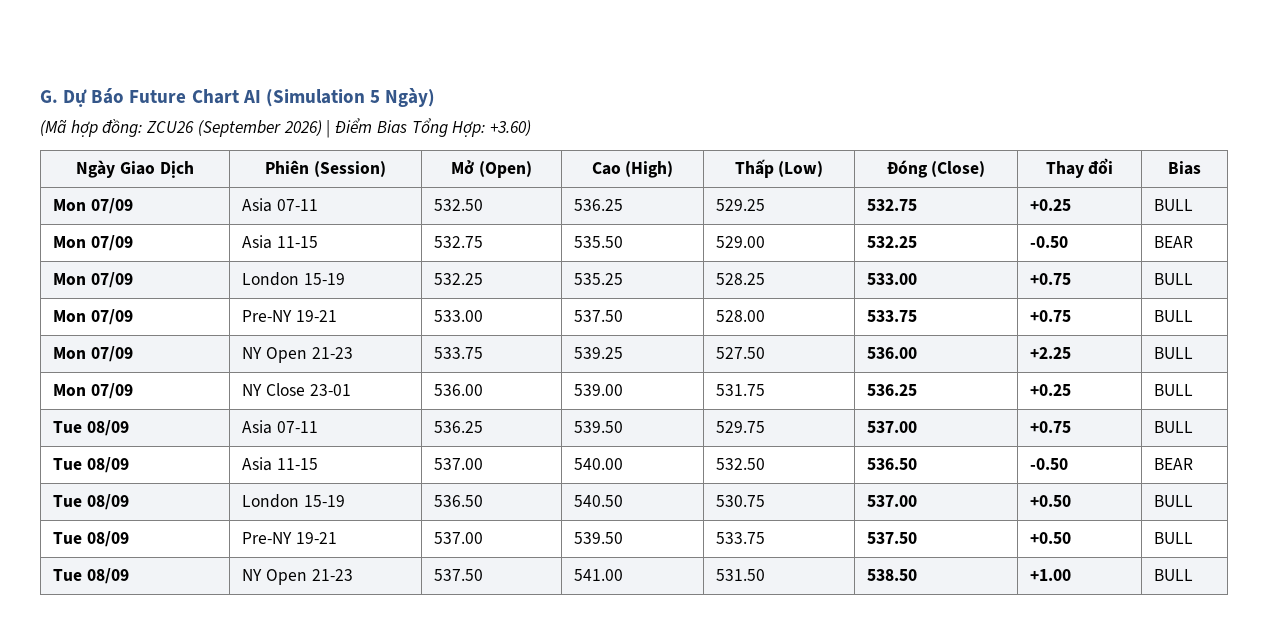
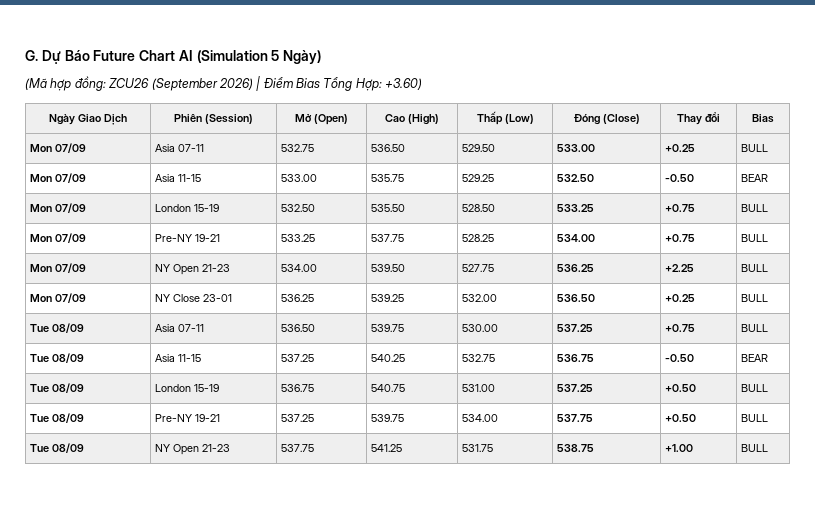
[434,199,484,211] [574,199,624,211] [716,199,766,211] [867,199,918,211] 532.50 | 536.25 | 529.25 | 532.75 -> [281,144,315,152] [371,144,406,152] [462,144,496,152] [557,144,596,152] 532.75 | 536.50 | 529.50 | 533.00
[434,236,484,248] [574,236,624,248] [716,236,766,248] [867,236,918,248] 532.75 | 535.50 | 529.00 | 532.25 -> [281,174,318,182] [371,174,405,182] [462,174,495,182] [557,174,595,182] 533.00 | 535.75 | 529.25 | 532.50
[434,273,484,285] [574,273,624,285] [716,273,766,285] [867,273,918,285] 532.25 | 535.25 | 528.25 | 533.00 -> [281,204,316,212] [371,204,406,212] [462,204,496,212] [557,204,595,212] 532.50 | 535.50 | 528.50 | 533.25
[434,310,484,322] [574,310,624,322] [716,310,766,322] [867,310,918,322] 533.00 | 537.50 | 528.00 | 533.75 -> [281,234,316,242] [371,234,405,242] [462,234,495,242] [557,234,596,242] 533.25 | 537.75 | 528.25 | 534.00
[434,347,484,359] [574,347,624,359] [716,347,766,359] [867,347,918,359] 533.75 | 539.25 | 527.50 | 536.00 -> [281,264,318,272] [371,264,406,272] [462,264,495,272] [557,264,595,272] 534.00 | 539.50 | 527.75 | 536.25
[434,384,484,396] [574,384,624,396] [716,384,766,396] [867,384,918,396] 536.00 | 539.00 | 531.75 | 536.25 -> [281,294,315,302] [371,294,405,302] [462,294,498,302] [557,294,596,302] 536.25 | 539.25 | 532.00 | 536.50
[434,421,484,433] [574,421,624,433] [716,421,766,433] [867,421,918,433] 536.25 | 539.50 | 529.75 | 537.00 -> [281,324,316,332] [371,324,405,332] [462,324,499,332] [557,324,594,332] 536.50 | 539.75 | 530.00 | 537.25
[434,458,484,470] [574,458,624,470] [716,458,766,470] [867,458,918,470] 537.00 | 540.00 | 532.50 | 536.50 -> [281,354,315,362] [371,354,406,362] [462,354,496,362] [557,354,595,362] 537.25 | 540.25 | 532.75 | 536.75
[434,495,484,507] [574,495,624,507] [716,495,766,507] [867,495,918,507] 536.50 | 540.50 | 530.75 | 537.00 -> [281,384,315,392] [371,384,406,392] [462,384,496,392] [557,384,594,392] 536.75 | 540.75 | 531.00 | 537.25
[434,532,484,544] [574,532,624,544] [716,532,766,544] [867,532,918,544] 537.00 | 539.50 | 533.75 | 537.50 -> [281,414,315,422] [371,414,405,422] [462,414,499,422] [557,414,594,422] 537.25 | 539.75 | 534.00 | 537.75
[434,569,484,581] [574,569,624,581] [716,569,766,581] [867,569,918,581] 537.50 | 541.00 | 531.50 | 538.50 -> [281,444,315,452] [371,444,403,452] [462,444,494,452] [557,444,595,452] 537.75 | 541.25 | 531.75 | 538.75

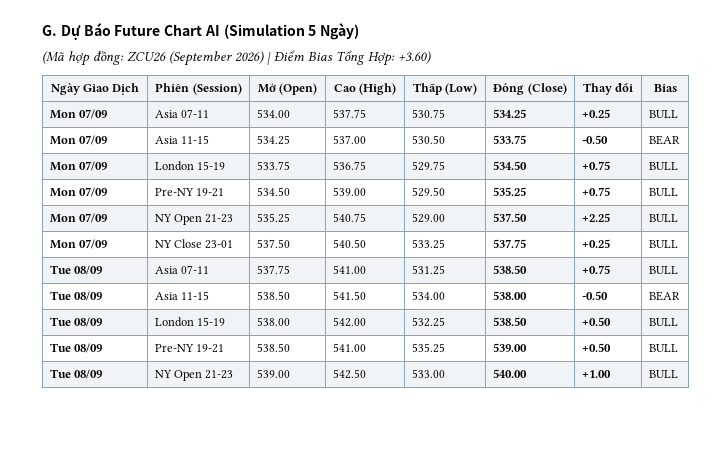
[281,144,315,152] [371,144,406,152] [462,144,496,152] [557,144,596,152] 532.75 | 536.50 | 529.50 | 533.00 -> [256,109,290,118] [332,109,366,118] [411,109,445,118] [492,109,526,118] 534.00 | 537.75 | 530.75 | 534.25
[281,174,318,182] [371,174,405,182] [462,174,495,182] [557,174,595,182] 533.00 | 535.75 | 529.25 | 532.50 -> [256,135,290,145] [332,135,366,144] [411,135,445,144] [492,135,526,144] 534.25 | 537.00 | 530.50 | 533.75
[281,204,316,212] [371,204,406,212] [462,204,496,212] [557,204,595,212] 532.50 | 535.50 | 528.50 | 533.25 -> [256,161,290,170] [332,161,366,170] [411,161,445,171] [492,161,527,170] 533.75 | 536.75 | 529.75 | 534.50
[281,234,316,242] [371,234,405,242] [462,234,495,242] [557,234,596,242] 533.25 | 537.75 | 528.25 | 534.00 -> [256,187,290,196] [332,187,366,196] [411,187,445,197] [492,187,526,196] 534.50 | 539.00 | 529.50 | 535.25
[281,264,318,272] [371,264,406,272] [462,264,495,272] [557,264,595,272] 534.00 | 539.50 | 527.75 | 536.25 -> [256,213,290,223] [332,213,366,222] [411,213,445,223] [492,213,527,222] 535.25 | 540.75 | 529.00 | 537.50
[281,294,315,302] [371,294,405,302] [462,294,498,302] [557,294,596,302] 536.25 | 539.25 | 532.00 | 536.50 -> [256,239,290,248] [332,239,366,248] [411,239,445,249] [492,239,526,248] 537.50 | 540.50 | 533.25 | 537.75
[281,324,316,332] [371,324,405,332] [462,324,499,332] [557,324,594,332] 536.50 | 539.75 | 530.00 | 537.25 -> [256,265,290,274] [332,265,366,274] [411,265,445,275] [492,265,527,274] 537.75 | 541.00 | 531.25 | 538.50
[281,354,315,362] [371,354,406,362] [462,354,496,362] [557,354,595,362] 537.25 | 540.25 | 532.75 | 536.75 -> [256,291,290,300] [332,291,366,300] [411,291,445,300] [492,291,527,300] 538.50 | 541.50 | 534.00 | 538.00
[281,384,315,392] [371,384,406,392] [462,384,496,392] [557,384,594,392] 536.75 | 540.75 | 531.00 | 537.25 -> [256,317,290,326] [332,317,366,327] [411,317,445,327] [492,317,527,326] 538.00 | 542.00 | 532.25 | 538.50
[281,414,315,422] [371,414,405,422] [462,414,499,422] [557,414,594,422] 537.25 | 539.75 | 534.00 | 537.75 -> [256,343,290,352] [332,343,366,352] [411,343,445,353] [492,343,527,352] 538.50 | 541.00 | 535.25 | 539.00
[281,444,315,452] [371,444,403,452] [462,444,494,452] [557,444,595,452] 537.75 | 541.25 | 531.75 | 538.75 -> [256,369,290,378] [332,369,366,379] [411,369,445,378] [492,369,527,378] 539.00 | 542.50 | 533.00 | 540.00

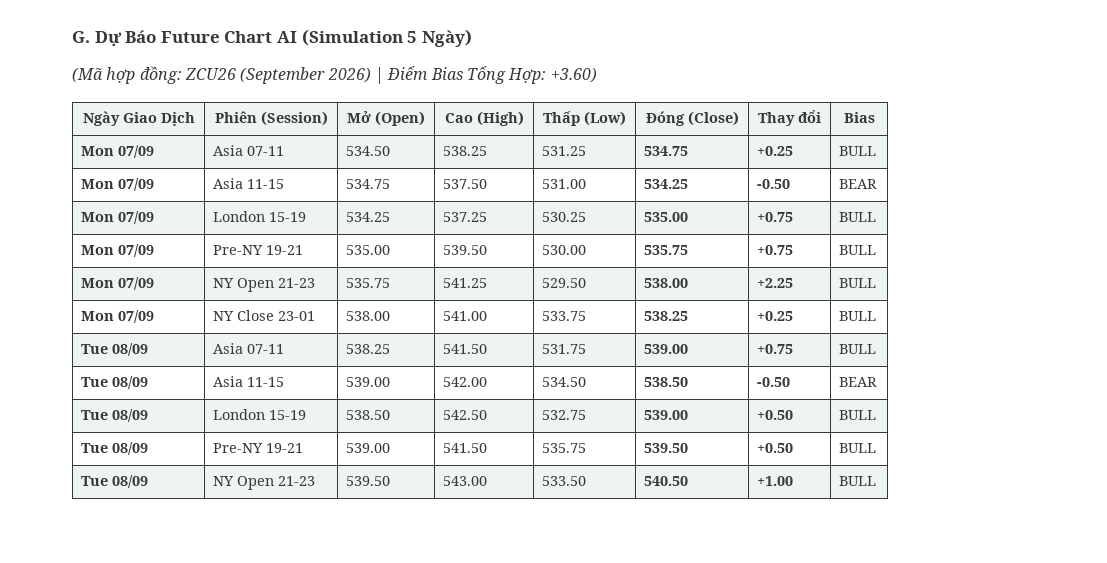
[256,109,290,118] [332,109,366,118] [411,109,445,118] [492,109,526,118] 534.00 | 537.75 | 530.75 | 534.25 -> [345,146,390,156] [442,146,487,156] [541,146,586,156] [643,146,688,156] 534.50 | 538.25 | 531.25 | 534.75
[256,135,290,145] [332,135,366,144] [411,135,445,144] [492,135,526,144] 534.25 | 537.00 | 530.50 | 533.75 -> [345,179,390,189] [442,179,487,189] [541,179,586,189] [643,179,688,189] 534.75 | 537.50 | 531.00 | 534.25
[256,161,290,170] [332,161,366,170] [411,161,445,171] [492,161,527,170] 533.75 | 536.75 | 529.75 | 534.50 -> [345,212,390,222] [442,212,487,222] [541,212,586,222] [643,212,688,222] 534.25 | 537.25 | 530.25 | 535.00
[256,187,290,196] [332,187,366,196] [411,187,445,197] [492,187,526,196] 534.50 | 539.00 | 529.50 | 535.25 -> [345,245,390,255] [442,245,487,255] [541,245,586,255] [643,245,688,255] 535.00 | 539.50 | 530.00 | 535.75
[256,213,290,223] [332,213,366,222] [411,213,445,223] [492,213,527,222] 535.25 | 540.75 | 529.00 | 537.50 -> [345,278,390,288] [442,278,487,288] [541,278,586,288] [643,278,688,288] 535.75 | 541.25 | 529.50 | 538.00
[256,239,290,248] [332,239,366,248] [411,239,445,249] [492,239,526,248] 537.50 | 540.50 | 533.25 | 537.75 -> [345,311,390,321] [442,311,487,321] [541,311,586,321] [643,311,688,321] 538.00 | 541.00 | 533.75 | 538.25
[256,265,290,274] [332,265,366,274] [411,265,445,275] [492,265,527,274] 537.75 | 541.00 | 531.25 | 538.50 -> [345,344,390,354] [442,344,487,354] [541,344,586,354] [643,344,688,354] 538.25 | 541.50 | 531.75 | 539.00
[256,291,290,300] [332,291,366,300] [411,291,445,300] [492,291,527,300] 538.50 | 541.50 | 534.00 | 538.00 -> [345,377,390,387] [442,377,487,387] [541,377,586,387] [643,377,688,387] 539.00 | 542.00 | 534.50 | 538.50
[256,317,290,326] [332,317,366,327] [411,317,445,327] [492,317,527,326] 538.00 | 542.00 | 532.25 | 538.50 -> [345,410,390,420] [442,410,487,420] [541,410,586,420] [643,410,688,420] 538.50 | 542.50 | 532.75 | 539.00
[256,343,290,352] [332,343,366,352] [411,343,445,353] [492,343,527,352] 538.50 | 541.00 | 535.25 | 539.00 -> [345,443,390,453] [442,443,487,453] [541,443,586,453] [643,443,688,453] 539.00 | 541.50 | 535.75 | 539.50
[256,369,290,378] [332,369,366,379] [411,369,445,378] [492,369,527,378] 539.00 | 542.50 | 533.00 | 540.00 -> [345,476,390,486] [442,476,487,486] [541,476,586,486] [643,476,688,486] 539.50 | 543.00 | 533.50 | 540.50

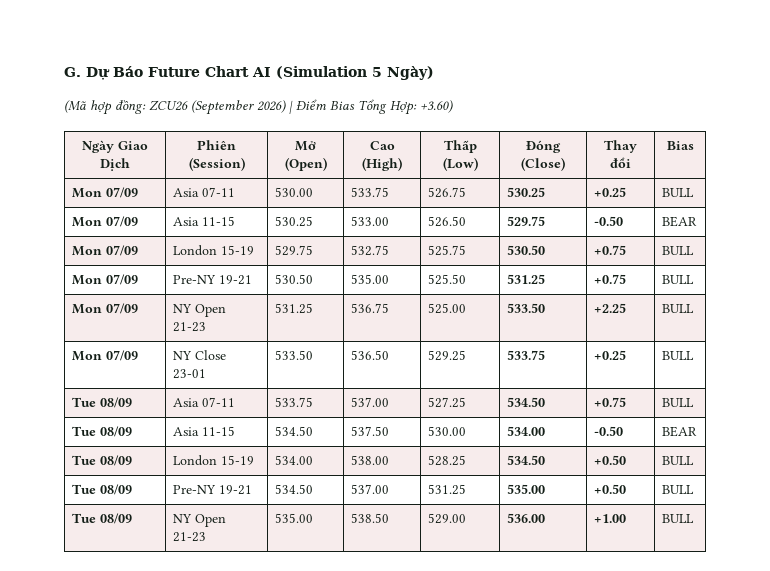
[345,146,390,156] [442,146,487,156] [541,146,586,156] [643,146,688,156] 534.50 | 538.25 | 531.25 | 534.75 -> [274,187,313,197] [350,187,389,197] [427,187,466,198] [506,187,545,197] 530.00 | 533.75 | 526.75 | 530.25
[345,179,390,189] [442,179,487,189] [541,179,586,189] [643,179,688,189] 534.75 | 537.50 | 531.00 | 534.25 -> [274,216,313,227] [350,216,389,226] [427,216,466,227] [506,216,545,226] 530.25 | 533.00 | 526.50 | 529.75
[345,212,390,222] [442,212,487,222] [541,212,586,222] [643,212,688,222] 534.25 | 537.25 | 530.25 | 535.00 -> [274,245,313,256] [350,245,389,256] [427,245,466,256] [506,245,545,255] 529.75 | 532.75 | 525.75 | 530.50
[345,245,390,255] [442,245,487,255] [541,245,586,255] [643,245,688,255] | 535.00 | 539.50 | 530.00 | 535.75 -> [274,274,313,284] [350,274,389,284] [427,274,466,285] [506,274,545,284] | 530.50 | 535.00 | 525.50 | 531.25
[345,278,390,288] [442,278,487,288] [541,278,586,288] [643,278,688,288] 535.75 | 541.25 | 529.50 | 538.00 -> [274,303,313,314] [350,303,389,313] [427,303,466,314] [506,303,545,313] 531.25 | 536.75 | 525.00 | 533.50
[345,311,390,321] [442,311,487,321] [541,311,586,321] [643,311,688,321] 538.00 | 541.00 | 533.75 | 538.25 -> [274,350,313,360] [350,350,389,360] [427,350,466,361] [506,350,545,360] 533.50 | 536.50 | 529.25 | 533.75
[345,344,390,354] [442,344,487,354] [541,344,586,354] [643,344,688,354] 538.25 | 541.50 | 531.75 | 539.00 -> [274,397,313,407] [350,397,389,407] [427,397,466,408] [506,397,545,407] 533.75 | 537.00 | 527.25 | 534.50
[345,377,390,387] [442,377,487,387] [541,377,586,387] [643,377,688,387] | 539.00 | 542.00 | 534.50 | 538.50 -> [274,426,313,436] [350,426,389,436] [427,426,466,436] [506,426,545,436] | 534.50 | 537.50 | 530.00 | 534.00
[345,410,390,420] [442,410,487,420] [541,410,586,420] [643,410,688,420] 538.50 | 542.50 | 532.75 | 539.00 -> [274,455,313,465] [350,455,389,465] [427,455,466,466] [506,455,545,465] 534.00 | 538.00 | 528.25 | 534.50
[345,443,390,453] [442,443,487,453] [541,443,586,453] [643,443,688,453] 539.00 | 541.50 | 535.75 | 539.50 -> [274,484,313,494] [350,484,389,494] [427,484,466,495] [506,484,545,494] 534.50 | 537.00 | 531.25 | 535.00
[345,476,390,486] [442,476,487,486] [541,476,586,486] [643,476,688,486] 539.50 | 543.00 | 533.50 | 540.50 -> [274,513,313,523] [350,513,389,523] [427,513,466,524] [506,513,545,523] 535.00 | 538.50 | 529.00 | 536.00

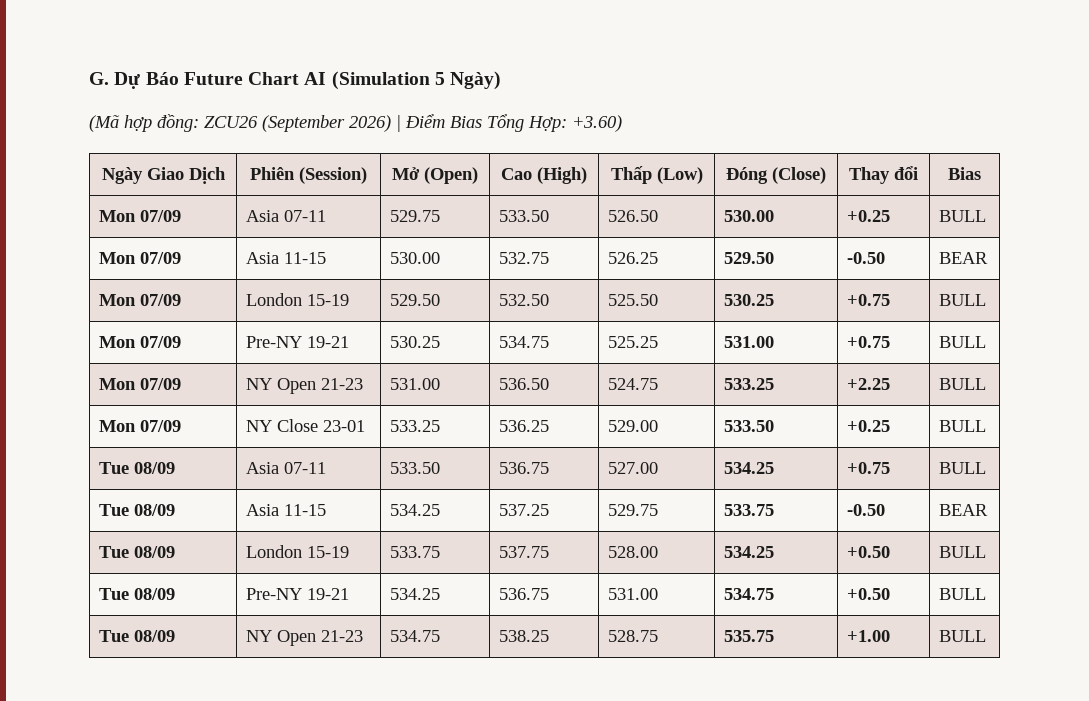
[274,187,313,197] [350,187,389,197] [427,187,466,198] [506,187,545,197] 530.00 | 533.75 | 526.75 | 530.25 -> [390,210,441,222] [499,210,550,222] [608,210,659,222] [724,210,775,222] 529.75 | 533.50 | 526.50 | 530.00
[274,216,313,227] [350,216,389,226] [427,216,466,227] [506,216,545,226] 530.25 | 533.00 | 526.50 | 529.75 -> [390,252,441,264] [499,252,550,264] [608,252,659,264] [724,252,775,264] 530.00 | 532.75 | 526.25 | 529.50
[274,245,313,256] [350,245,389,256] [427,245,466,256] [506,245,545,255] 529.75 | 532.75 | 525.75 | 530.50 -> [390,294,441,306] [499,294,550,306] [608,294,659,306] [724,294,775,306] 529.50 | 532.50 | 525.50 | 530.25
[274,274,313,284] [350,274,389,284] [427,274,466,285] [506,274,545,284] 530.50 | 535.00 | 525.50 | 531.25 -> [390,336,441,348] [499,336,550,348] [608,336,659,348] [724,336,775,348] 530.25 | 534.75 | 525.25 | 531.00
[274,303,313,314] [350,303,389,313] [427,303,466,314] [506,303,545,313] 531.25 | 536.75 | 525.00 | 533.50 -> [390,378,441,390] [499,378,550,390] [608,378,659,390] [724,378,775,390] 531.00 | 536.50 | 524.75 | 533.25
[274,350,313,360] [350,350,389,360] [427,350,466,361] [506,350,545,360] 533.50 | 536.50 | 529.25 | 533.75 -> [390,420,441,432] [499,420,550,432] [608,420,659,432] [724,420,775,432] 533.25 | 536.25 | 529.00 | 533.50
[274,397,313,407] [350,397,389,407] [427,397,466,408] [506,397,545,407] 533.75 | 537.00 | 527.25 | 534.50 -> [390,462,441,474] [499,462,550,474] [608,462,659,474] [724,462,775,474] 533.50 | 536.75 | 527.00 | 534.25
[274,426,313,436] [350,426,389,436] [427,426,466,436] [506,426,545,436] 534.50 | 537.50 | 530.00 | 534.00 -> [390,504,441,516] [499,504,550,516] [608,504,659,516] [724,504,775,516] 534.25 | 537.25 | 529.75 | 533.75
[274,455,313,465] [350,455,389,465] [427,455,466,466] [506,455,545,465] 534.00 | 538.00 | 528.25 | 534.50 -> [390,546,441,558] [499,546,550,558] [608,546,659,558] [724,546,775,558] 533.75 | 537.75 | 528.00 | 534.25
[274,484,313,494] [350,484,389,494] [427,484,466,495] [506,484,545,494] 534.50 | 537.00 | 531.25 | 535.00 -> [390,588,441,600] [499,588,550,600] [608,588,659,600] [724,588,775,600] 534.25 | 536.75 | 531.00 | 534.75
[274,513,313,523] [350,513,389,523] [427,513,466,524] [506,513,545,523] 535.00 | 538.50 | 529.00 | 536.00 -> [390,630,441,642] [499,630,550,642] [608,630,659,642] [724,630,775,642] 534.75 | 538.25 | 528.75 | 535.75

